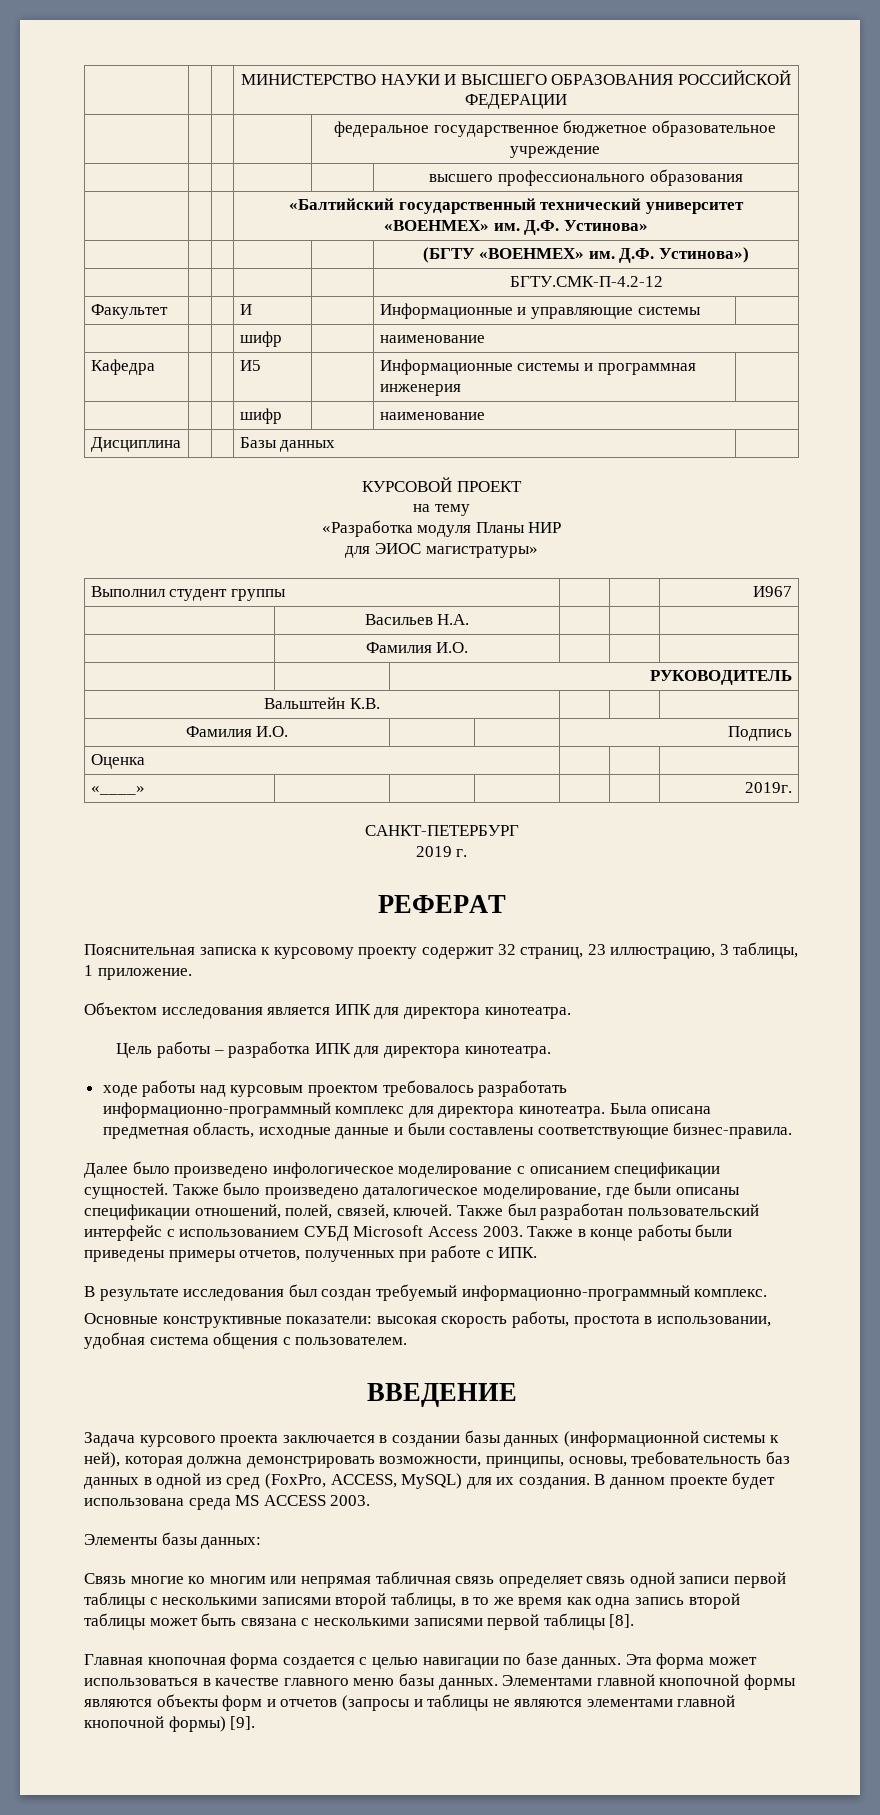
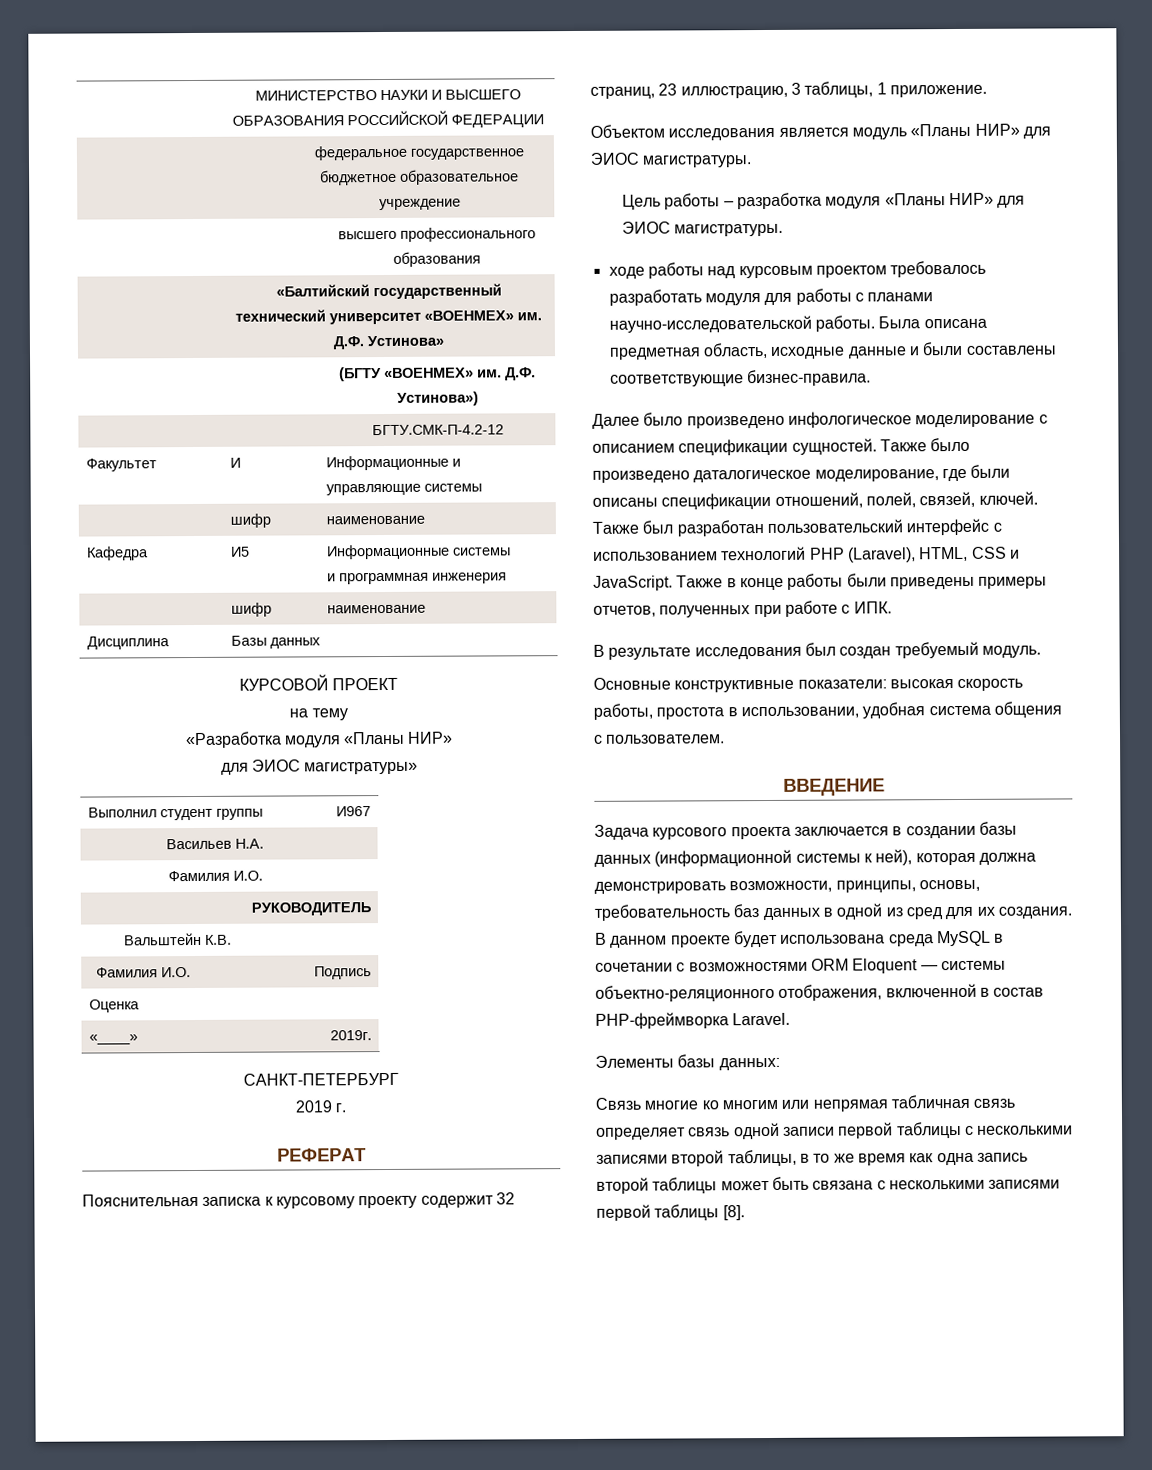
[475,522,562,533] Планы НИР -> [343,731,454,745] «Планы НИР»
[334,1004,571,1019] [116,1041,551,1058] ИПК для директора кинотеатра. // Цель работы – разработка ИПК для директора кинотеатра. -> [851,123,1051,140] [590,152,753,168] [622,192,1026,210] [622,221,784,237] модуль «Планы НИР» для ЭИОС магистратуры. // Цель работы – разработка модуля «Планы НИР» для ЭИОС магистратуры.
[102,1102,606,1118] информационно-программный комплекс для директора кинотеатра. -> [704,288,934,306] [608,315,875,333] модуля для работы с планами научно-исследовательской работы.
[303,1225,523,1241] СУБД Microsoft Access 2003. -> [721,546,1020,563] [593,575,673,591] технологий PHP (Laravel), HTML, CSS и JavaScript.
[461,1285,768,1301] информационно-программный комплекс. -> [981,645,1041,658] модуль.
[264,1473,463,1489] (FoxPro, ACCESS, MySQL) -> (943, 913) none
[235,1495,371,1506] MS ACCESS 2003. -> [936,930,1005,947] [595,958,1006,974] [595,983,1045,1002] [595,1012,791,1029] MySQL в сочетании с возможностями ORM Eloquent — системы объектно-реляционного отображения, включенной в состав PHP-фреймворка Laravel.
[84,1652,758,1669] [84,1673,796,1690] [84,1694,736,1711] [84,1716,256,1732] // Главная кнопочная форма создается с целью навигации по базе данных. Эта форма может использоваться в качестве главного меню базы данных. Элементами главной кнопочной формы являются объекты форм и отчетов (запросы и таблицы не являются элементами главной кнопочной формы) [9]. -> (745, 1213) none

